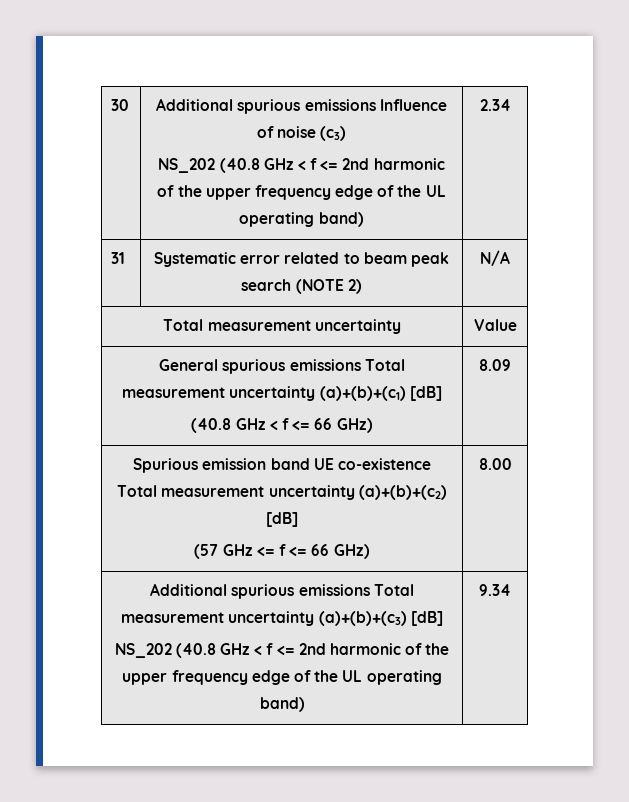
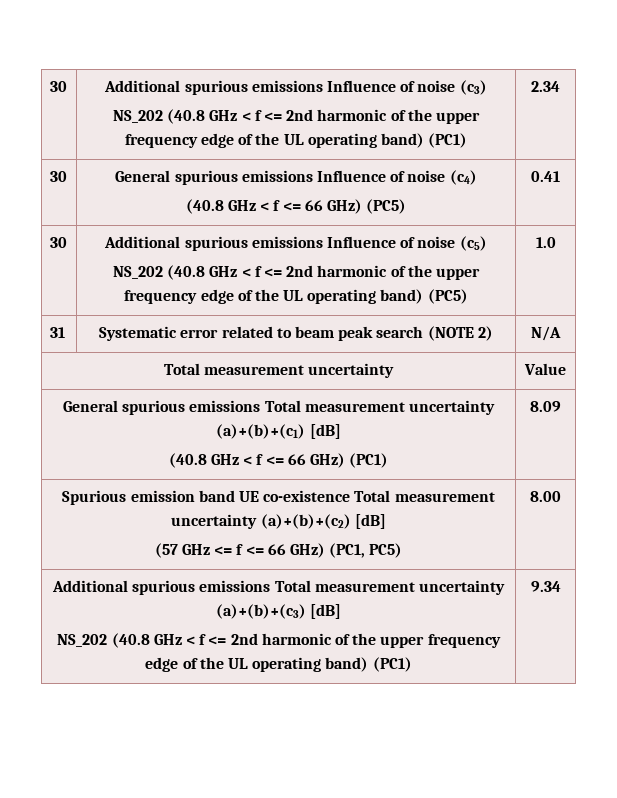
(364, 219) none -> [428,133,468,148] (PC1)
(511, 105) none -> [49,171,67,182] [115,170,477,185] [185,199,407,214] [531,171,560,182] [49,237,67,248] [104,236,487,251] [113,265,480,280] [124,289,468,304] [535,237,556,248] // 30 | General spurious emissions Influence of noise (c4) // (40.8 GHz < f <= 66 GHz) (PC5) | 0.41 // 30 | Additional spurious emissions Influence of noise (c5) // NS_202 (40.8 GHz < f <= 2nd harmonic of the upper frequency edge of the UL operating band) (PC5) | 1.0
(373, 425) none -> [349,453,389,468] (PC1)
(370, 551) none -> [329,543,403,558] (PC1, PC5)
(305, 704) none -> [372,657,412,672] (PC1)

